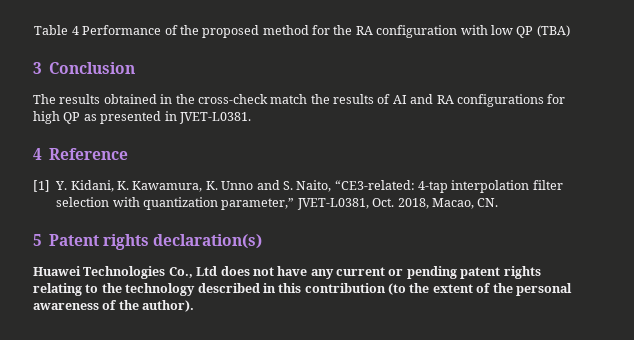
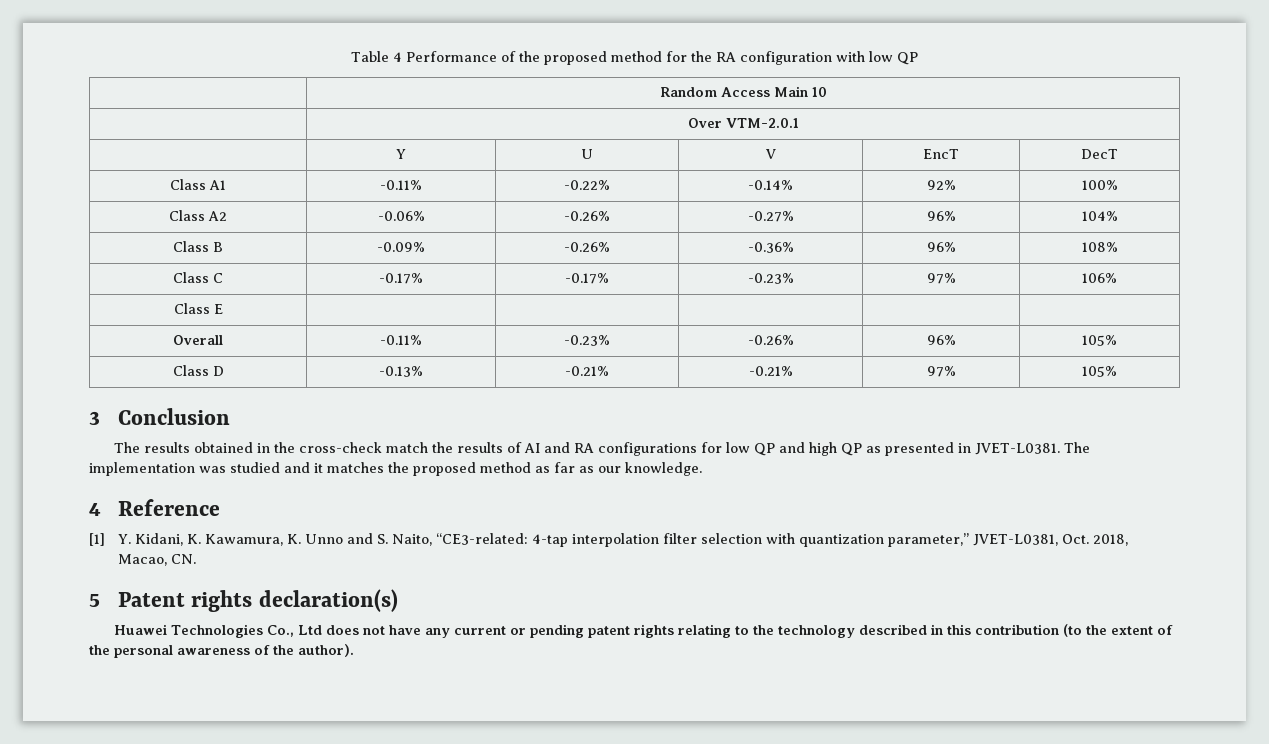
[536,25,570,37] (TBA) -> [659,86,827,97] [687,118,799,128] [396,149,406,159] [581,149,593,159] [764,149,776,159] [923,149,959,159] [1081,149,1118,159] [170,179,226,190] [380,180,422,190] [564,180,610,190] [748,180,793,190] [926,180,956,190] [1081,180,1118,190] [169,210,227,221] [377,211,425,221] [564,211,610,221] [747,211,794,222] [926,211,956,221] [1081,211,1118,221] [173,241,223,252] [377,242,425,252] [564,242,610,252] [747,242,794,253] [926,242,956,252] [1081,242,1118,252] [173,272,223,283] [379,273,423,284] [565,273,609,284] [747,273,794,284] [926,273,956,284] [1082,273,1117,283] [173,303,223,314] [173,335,223,345] [380,335,422,345] [564,335,610,346] [747,335,794,345] [926,335,956,345] [1082,335,1117,346] [172,365,224,376] [379,366,423,377] [565,366,609,376] [748,366,793,376] [926,366,956,377] [1082,366,1117,377] // | Random Access Main 10 // | Over VTM-2.0.1 // | Y | U | V | EncT | DecT // Class A1 | -0.11% | -0.22% | -0.14% | 92% | 100% // Class A2 | -0.06% | -0.26% | -0.27% | 96% | 104% // Class B | -0.09% | -0.26% | -0.36% | 96% | 108% // Class C | -0.17% | -0.17% | -0.23% | 97% | 106% // Class E | | | | | // Overall | -0.11% | -0.23% | -0.26% | 96% | 105% // Class D | -0.13% | -0.21% | -0.21% | 97% | 105%
(566, 99) none -> [726,442,806,456] low QP and
(251, 118) none -> [1064,442,1091,453] [89,462,702,476] The implementation was studied and it matches the proposed method as far as our knowledge.

